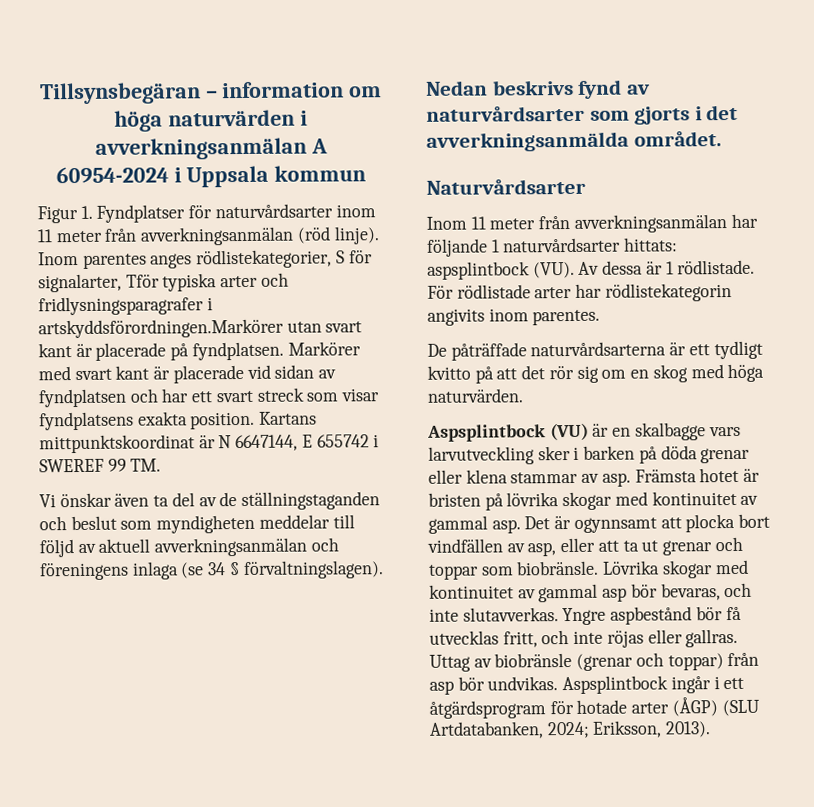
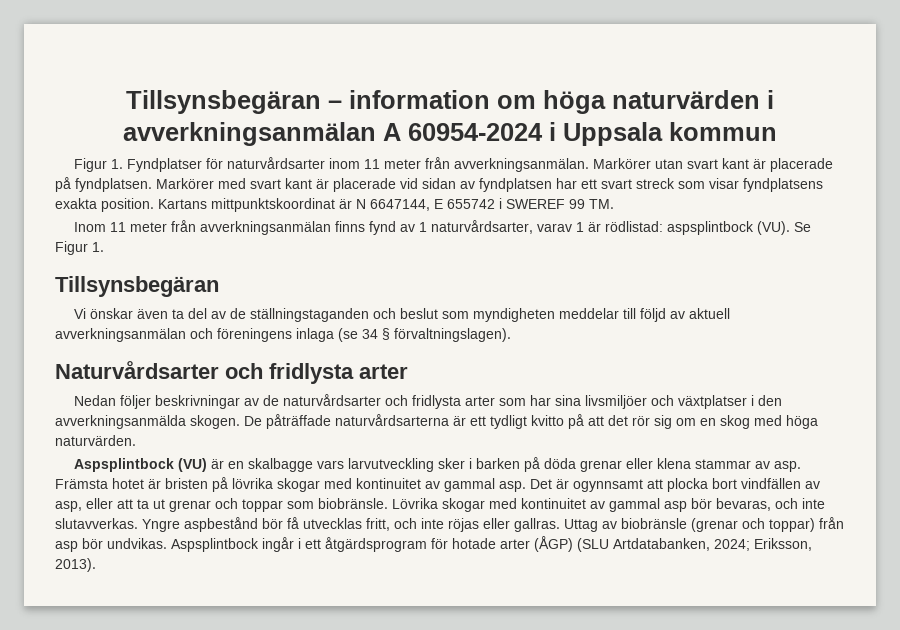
[140,226,380,246] [38,249,373,269] [38,272,289,293] [38,296,213,316] [38,318,284,339] avverkningsanmälan (röd linje). Inom parentes anges rödlistekategorier, S för signalarter, Tför typiska arter och fridlysningsparagrafer i artskyddsförordningen.Markörer -> [453,158,651,172] avverkningsanmälan. Markörer
[129,388,158,403] och -> (552, 185) none
(162, 465) none -> [73,220,811,235] [55,241,104,255] [55,276,219,297] // Inom 11 meter från avverkningsanmälan finns fynd av 1 naturvårdsarter, varav 1 är rödlistad: aspsplintbock (VU). Se Figur 1. // Tillsynsbegäran
[426,79,650,99] [426,104,739,125] [426,131,722,152] [426,178,586,195] [426,213,758,233] [426,237,679,257] [427,259,756,280] [427,283,732,302] [427,308,601,326] Nedan beskrivs fynd av naturvårdsarter som gjorts i det avverkningsanmälda området. // Naturvårdsarter // Inom 11 meter från avverkningsanmälan har följande 1 naturvårdsarter hittats: aspsplintbock (VU). Av dessa är 1 rödlistade. För rödlistade arter har rödlistekategorin angivits inom parentes. // -> [55,361,408,384] [73,394,782,409] [55,415,240,429] Naturvårdsarter och fridlysta arter // Nedan följer beskrivningar av de naturvårdsarter och fridlysta arter som har sina livsmiljöer och växtplatser i den avverkningsanmälda skogen.

